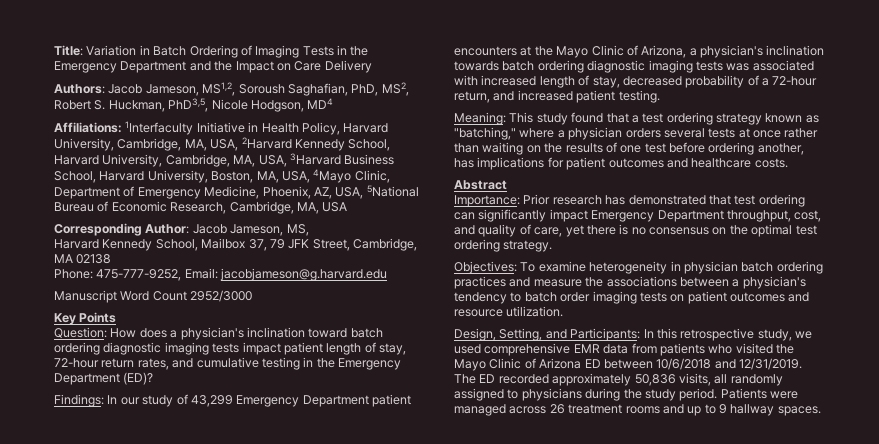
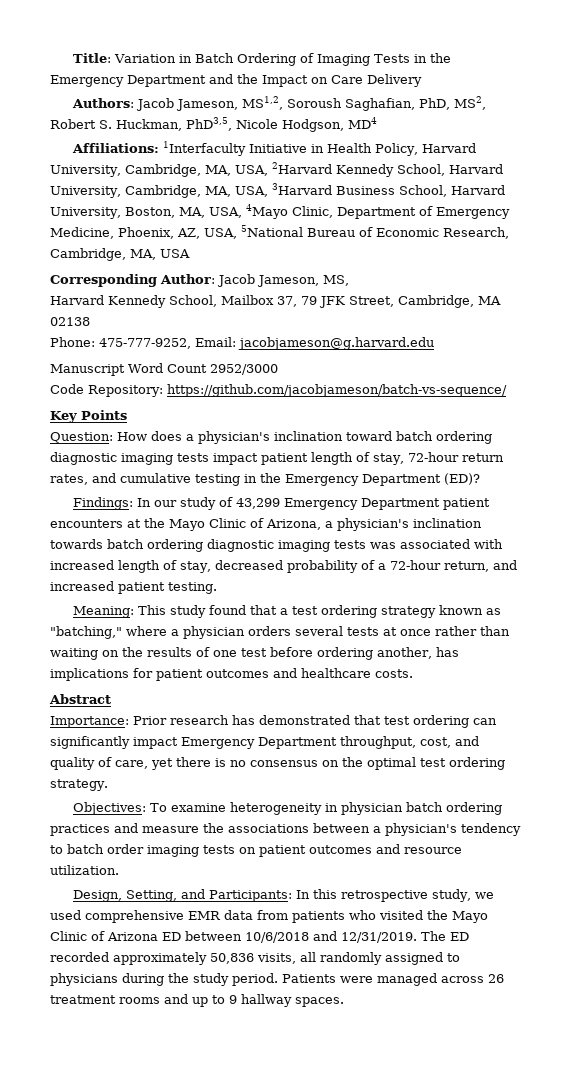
(253, 296) none -> [50,384,507,397] // Code Repository: https://github.com/jacobjameson/batch-vs-sequence/

